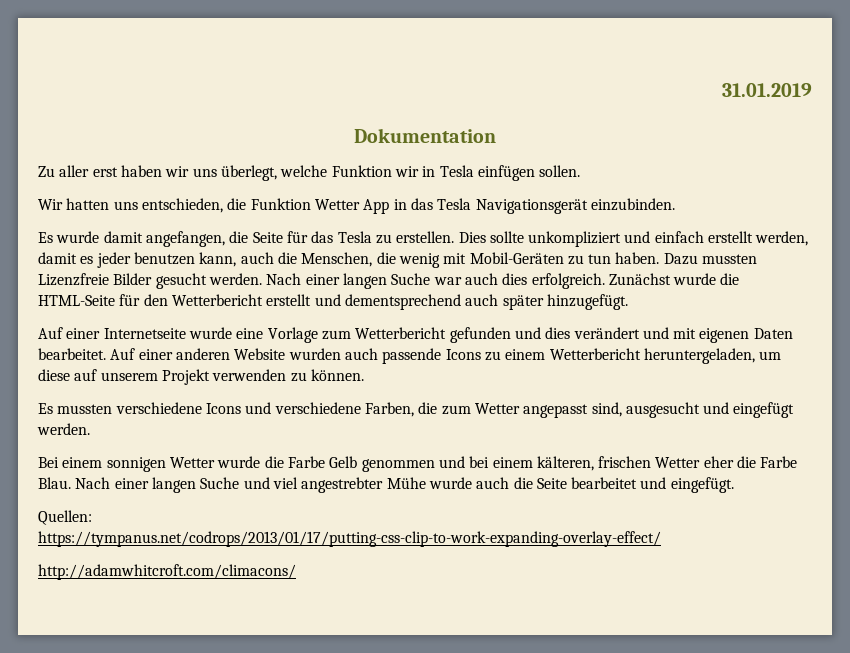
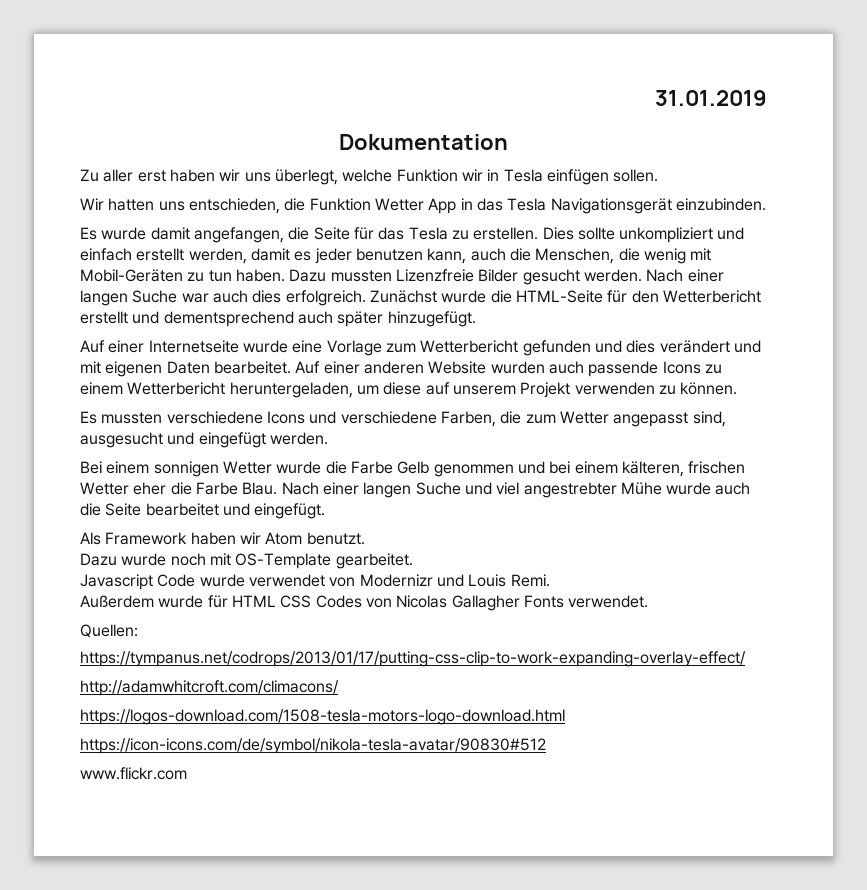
(734, 485) none -> [80,532,365,545] [80,553,413,569] [80,574,550,590] [80,595,649,611] // Als Framework haben wir Atom benutzt. // Dazu wurde noch mit OS-Template gearbeitet. // Javascript Code wurde verwendet von Modernizr und Louis Remi. // Außerdem wurde für HTML CSS Codes von Nicolas Gallagher Fonts verwendet.
(296, 572) none -> [80,709,565,725] [80,738,546,754] [80,767,187,780] // https://logos-download.com/1508-tesla-motors-logo-download.html // https://icon-icons.com/de/symbol/nikola-tesla-avatar/90830#512 // www.flickr.com

